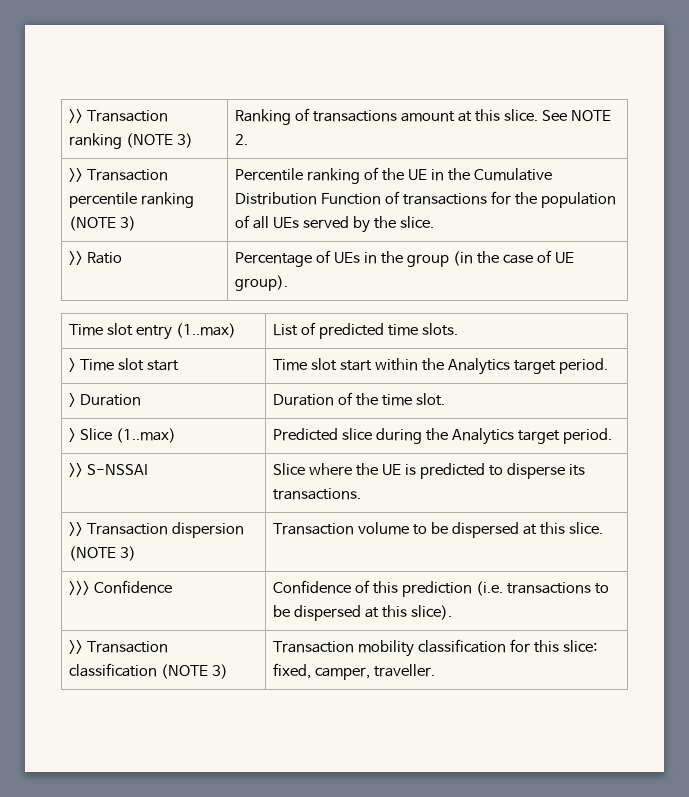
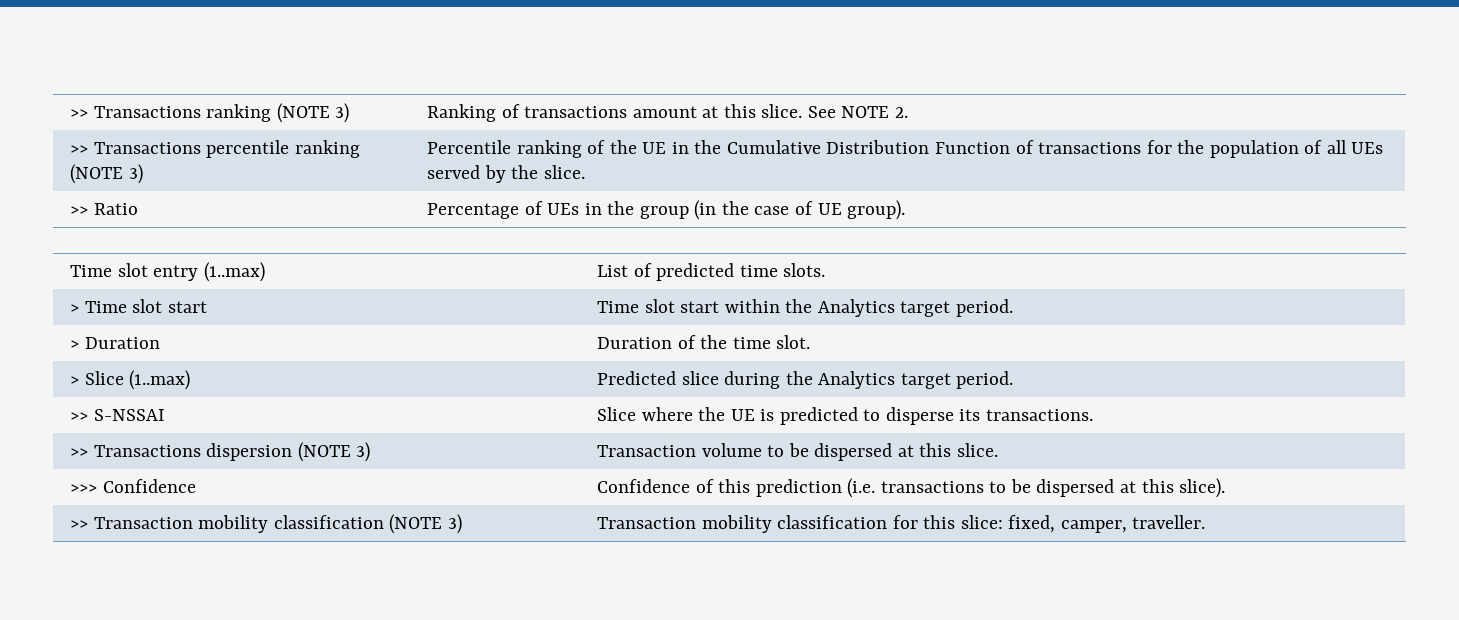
[68,109,168,123] >> Transaction -> [70,106,201,118] >> Transactions
[86,169,168,181] Transaction -> [93,142,201,154] Transactions
[86,523,168,535] Transaction -> [93,445,201,457] Transactions
(168, 647) none -> [198,515,269,533] mobility

